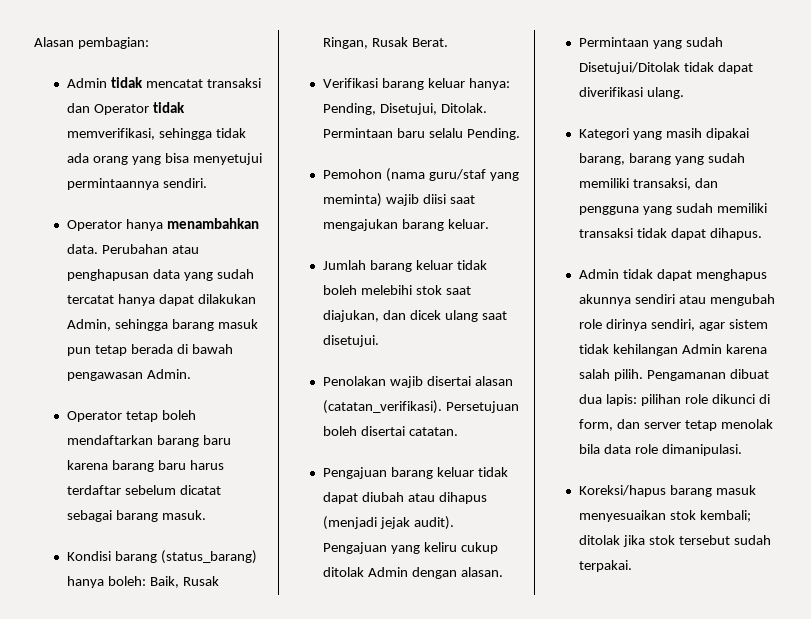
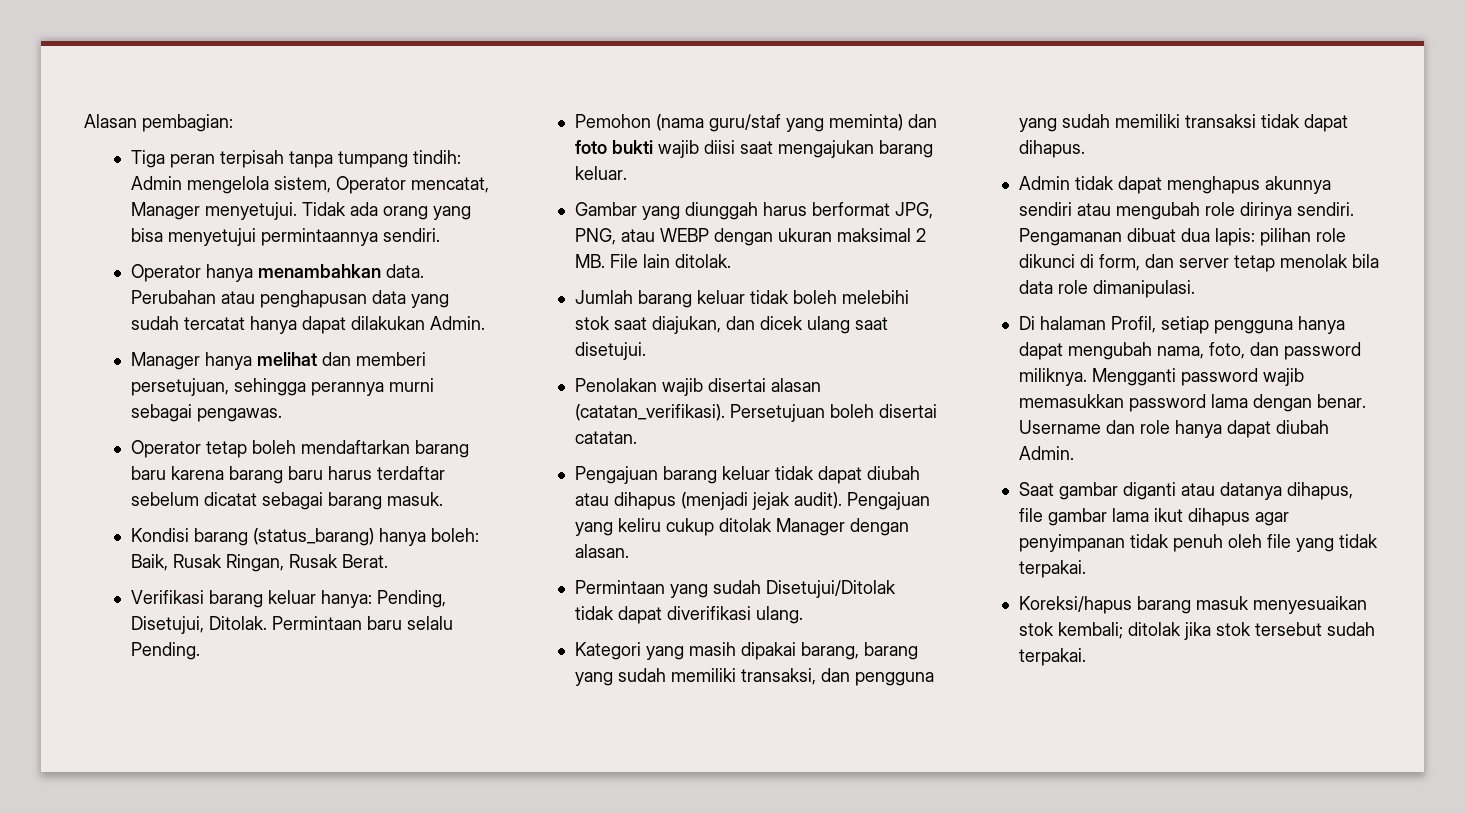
[67,77,262,88] [67,102,186,115] [67,128,247,140] Admin tidak mencatat transaksi dan Operator tidak memverifikasi, sehingga tidak -> [130,150,461,168] [130,176,489,194] [130,202,346,220] Tiga peran terpisah tanpa tumpang tindih: Admin mengelola sistem, Operator mencatat, Manager menyetujui. Tidak
[67,319,259,331] [67,344,233,356] [67,369,192,381] Admin, sehingga barang masuk pun tetap berada di bawah pengawasan Admin. -> [429,316,485,330] [130,352,426,370] [130,378,434,396] [130,404,282,422] Admin. // Manager hanya melihat dan memberi persetujuan, sehingga perannya murni sebagai pengawas.
(383, 200) none -> [907,114,937,128] [574,140,653,154] dan foto bukti
(490, 224) none -> [574,202,933,220] [574,228,926,246] [574,254,731,268] // Gambar yang diunggah harus berformat JPG, PNG, atau WEBP dengan ukuran maksimal 2 MB. File lain ditolak.
[368,567,409,577] Admin -> [775,518,845,536] Manager
[651,319,768,331] [579,344,768,356] [579,369,644,381] sendiri, agar sistem tidak kehilangan Admin karena salah pilih. -> [1296,202,1354,216] sendiri.
(743, 450) none -> [1018,316,1345,334] [1018,342,1361,360] [1018,368,1304,386] [1018,394,1366,412] [1018,420,1329,438] [1018,446,1074,460] [1018,482,1353,500] [1018,508,1289,526] [1018,534,1378,552] [1018,560,1086,578] // Di halaman Profil, setiap pengguna hanya dapat mengubah nama, foto, dan password miliknya. Mengganti password wajib memasukkan password lama dengan benar. Username dan role hanya dapat diubah Admin. // Saat gambar diganti atau datanya dihapus, file gambar lama ikut dihapus agar penyimpanan tidak penuh oleh file yang tidak terpakai.

